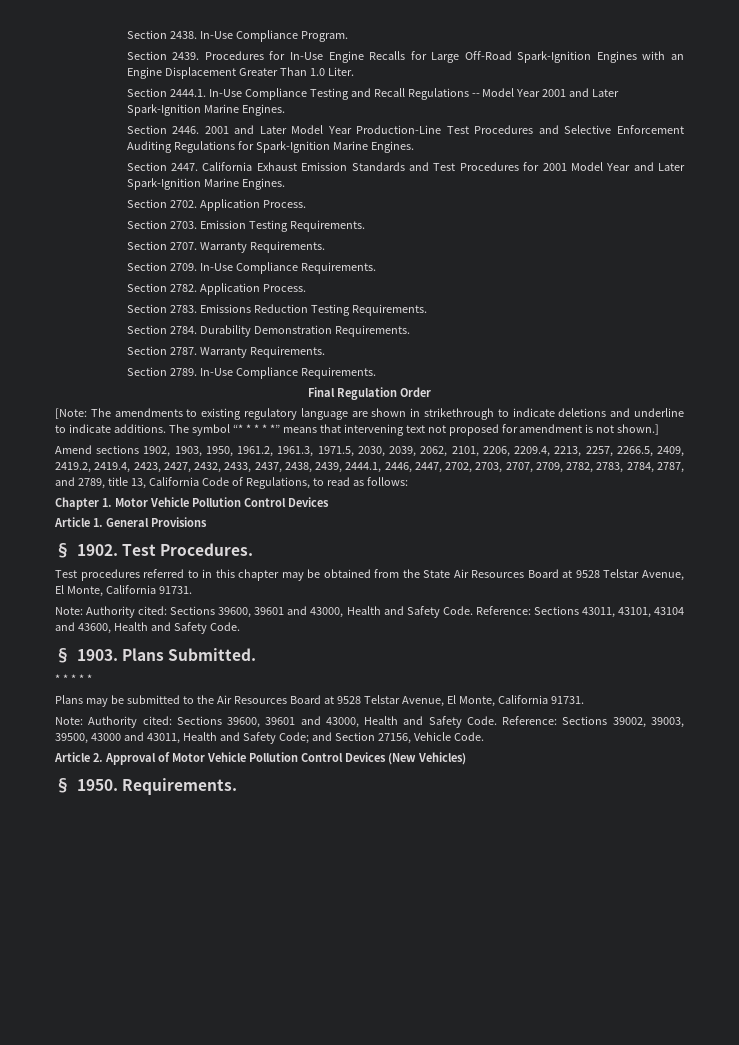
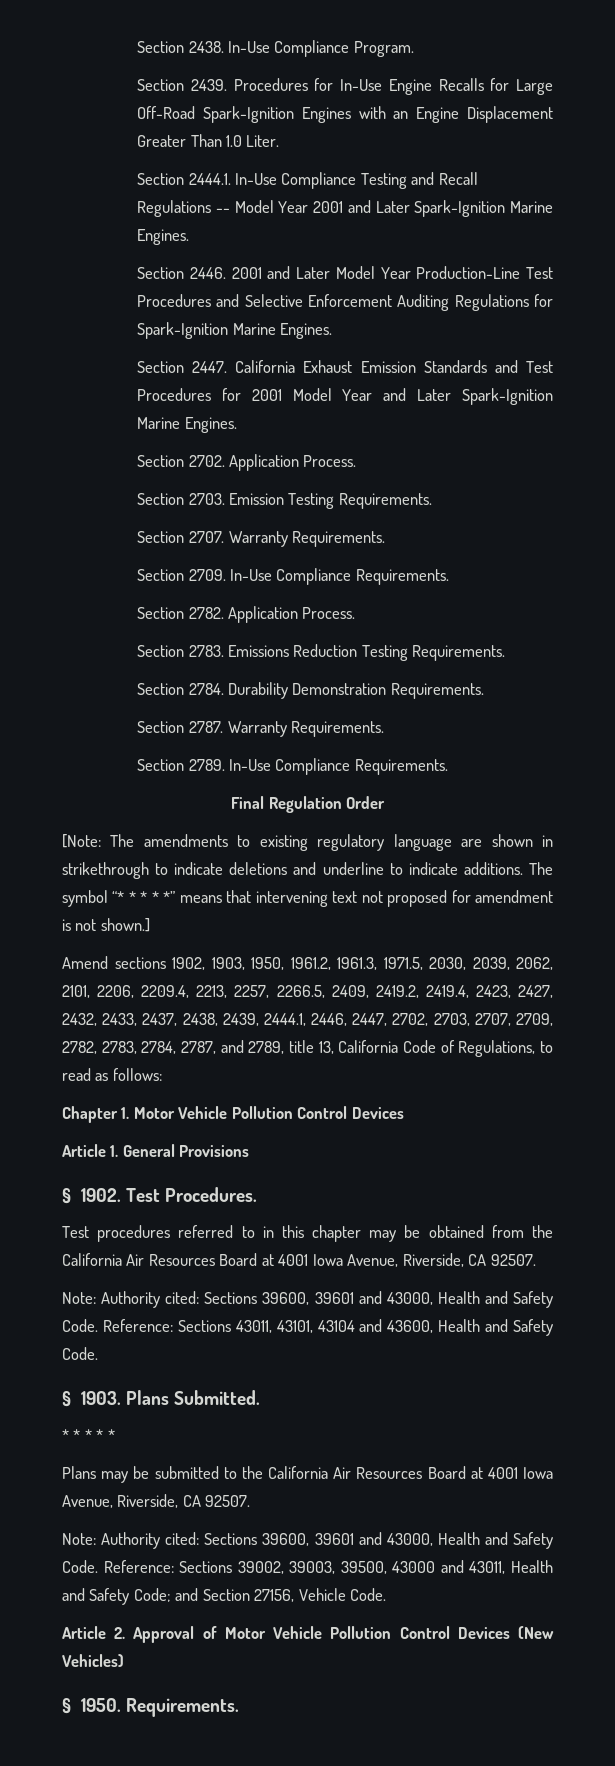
[423,569,685,581] [55,585,192,597] State Air Resources Board at 9528 Telstar Avenue, El Monte, California 91731. -> [62,1253,536,1267] California Air Resources Board at 4001 Iowa Avenue, Riverside, CA 92507.
[216,695,584,707] Air Resources Board at 9528 Telstar Avenue, El Monte, California 91731. -> [268,1466,554,1479] [62,1494,251,1508] California Air Resources Board at 4001 Iowa Avenue, Riverside, CA 92507.

